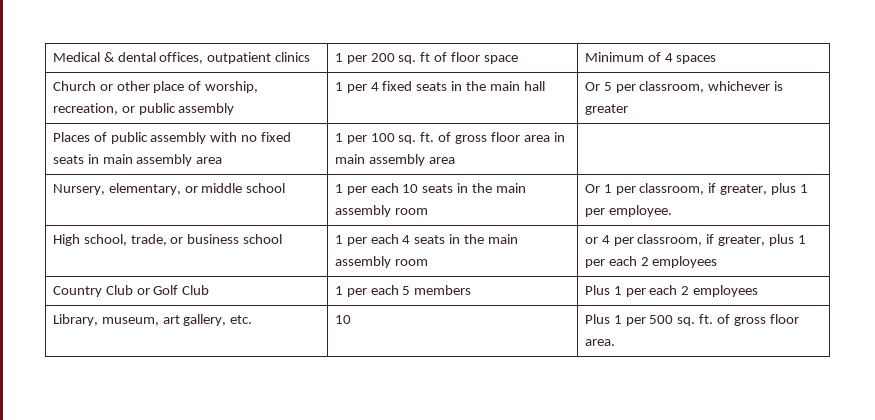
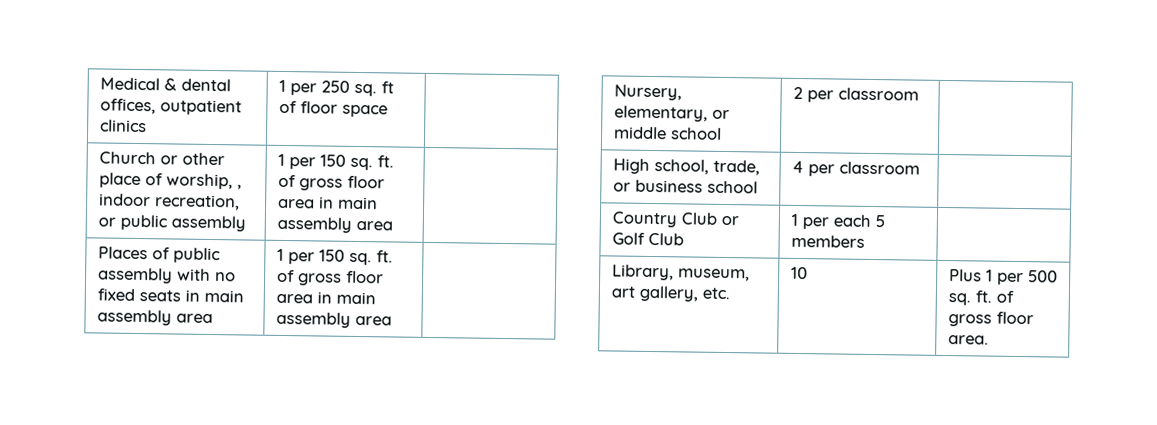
[370,53,395,62] 200 -> [320,80,350,93] 250
[584,52,717,64] Minimum of 4 spaces -> (388, 111) none
(259, 87) none -> [236,184,242,190] [98,193,151,207] , indoor
[370,81,546,91] [584,81,784,93] [584,104,628,115] 4 fixed seats in the main hall | Or 5 per classroom, whichever is greater -> [319,154,394,171] [277,174,385,191] [277,196,378,210] [276,216,393,233] 150 sq. ft. of gross floor area in main assembly area |
[370,133,395,142] 100 -> [318,249,345,262] 150
[334,183,527,195] [334,205,428,217] [584,183,809,195] [584,205,672,217] 1 per each 10 seats in the main assembly room | Or 1 per classroom, if greater, plus 1 per employee. -> [792,86,919,103] 2 per classroom |
[334,234,519,246] [334,256,428,268] [584,234,807,246] [584,256,718,268] 1 per each 4 seats in the main assembly room | or 4 per classroom, if greater, plus 1 per each 2 employees -> [791,160,920,177] 4 per classroom |
[584,285,759,297] Plus 1 per each 2 employees -> (865, 241) none

